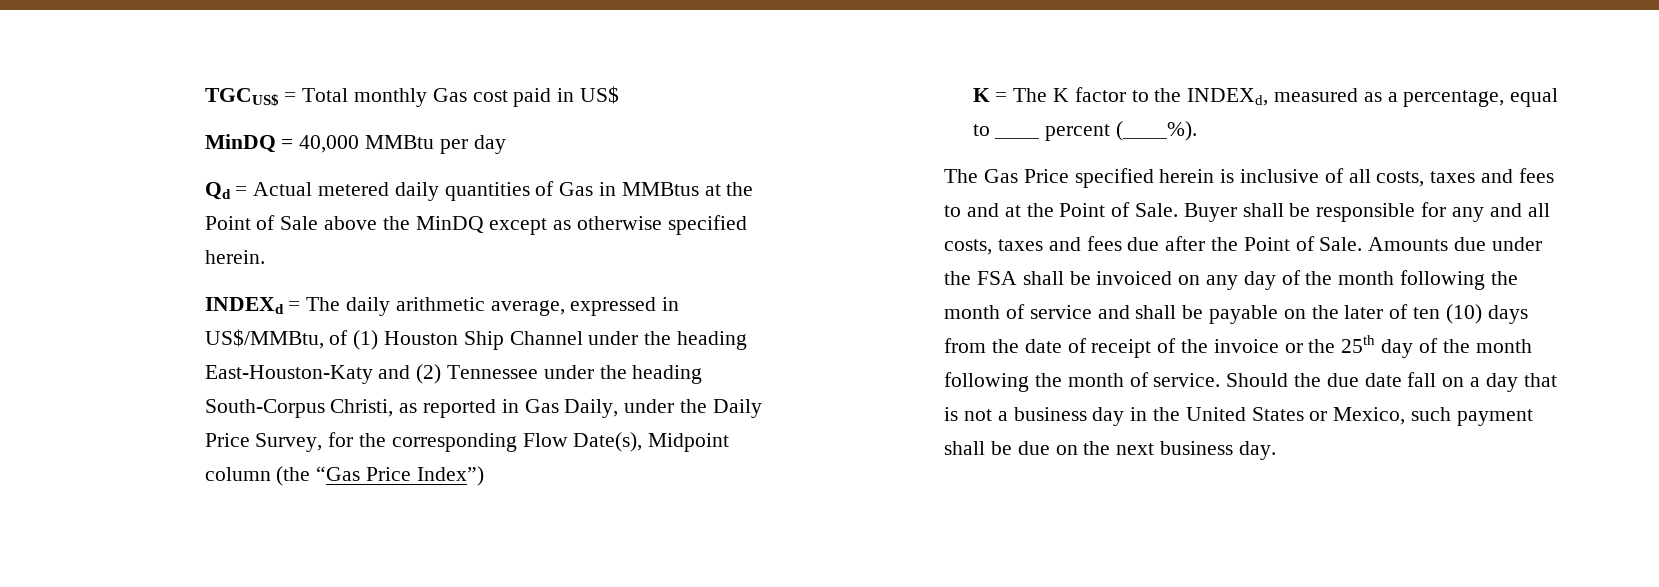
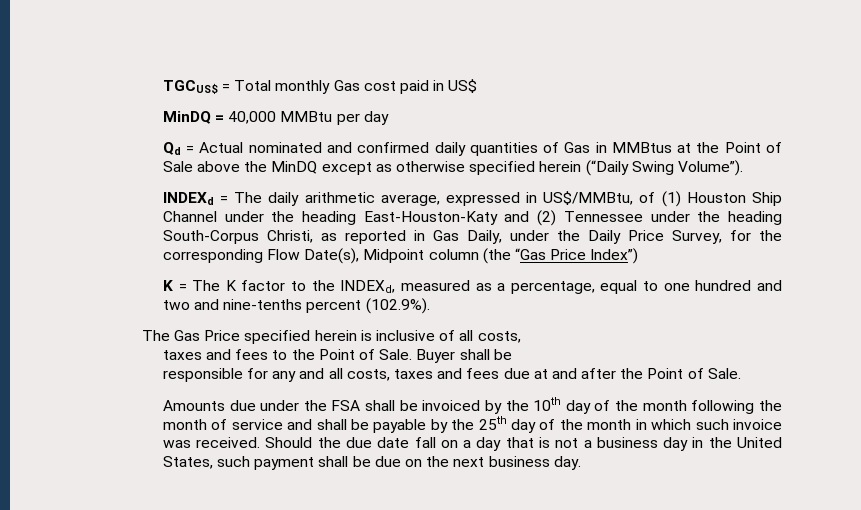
[318,182,390,196] metered -> [248,142,430,153] nominated and confirmed
[204,250,265,264] herein. -> [539,160,743,176] herein (“Daily Swing Volume”).
[994,121,1198,141] ____ percent (____%). -> [663,280,782,291] [162,298,430,314] one hundred and two and nine-tenths percent (102.9%).
(1425, 179) none -> (521, 337) //
[967,203,1021,217] and at -> (288, 355) none
(1311, 210) none -> (512, 354) //
(1160, 244) none -> [533,368,577,379] at and
(1363, 244) none -> (741, 373) //
[1178,275,1239,290] on any -> [484,397,562,414] by the 10th
[1283,304,1528,324] [944,338,1303,358] on the later of ten (10) days from the date of receipt of the invoice or -> [430,419,448,433] by
[944,372,1221,392] following the month of service. -> [635,419,782,430] [162,437,261,448] in which such invoice was received.
[1251,407,1406,425] States or Mexico, -> [162,456,213,469] States,

